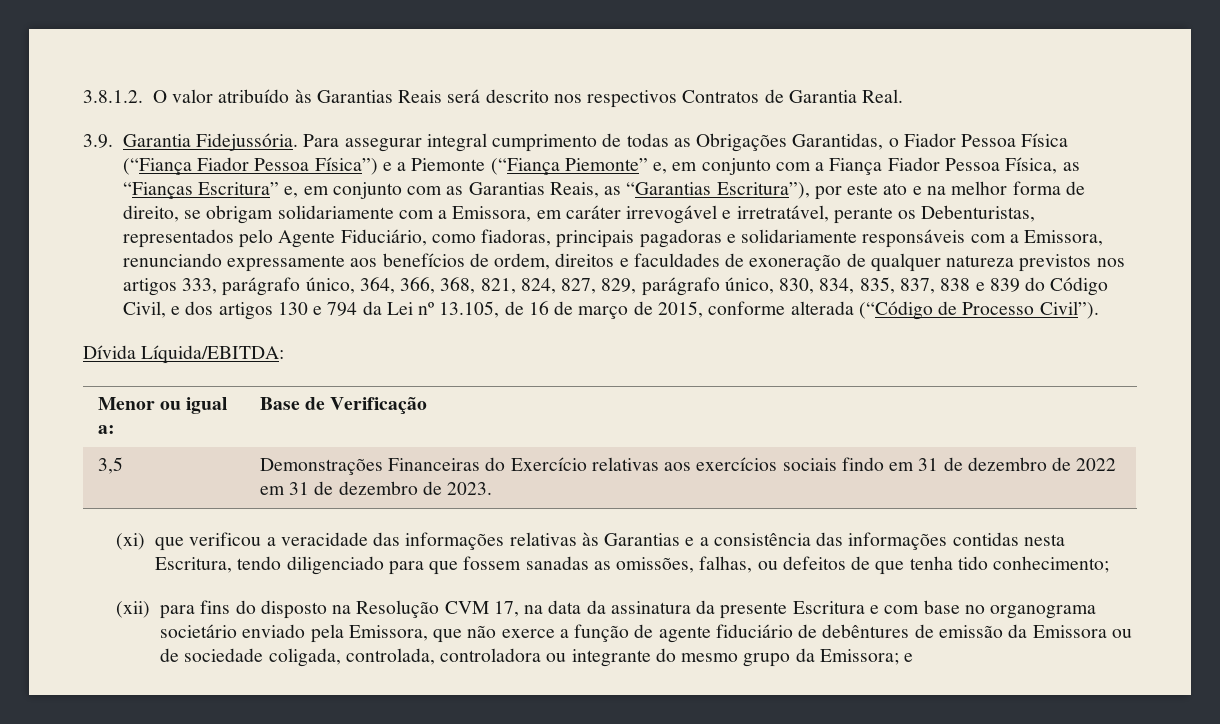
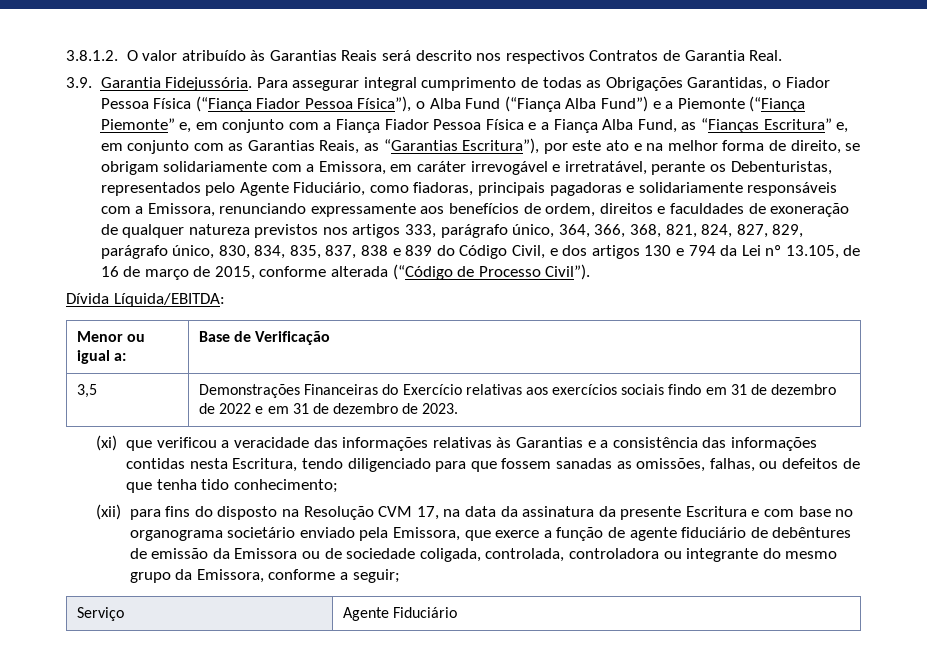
[314,157,378,175] Física”) -> [357,96,648,112] Física”), o Alba Fund (“Fiança Alba Fund”)
[1005,157,1058,174] Física, -> [485,119,677,133] Física e a Fiança Alba Fund,
(1117, 464) none -> [255,406,264,414] e
[467,625,497,638] não -> (491, 535) none
[819,649,914,665] Emissora; e -> [196,569,400,583] [76,607,124,621] [342,607,458,621] Emissora, conforme a seguir; // Serviço | Agente Fiduciário

